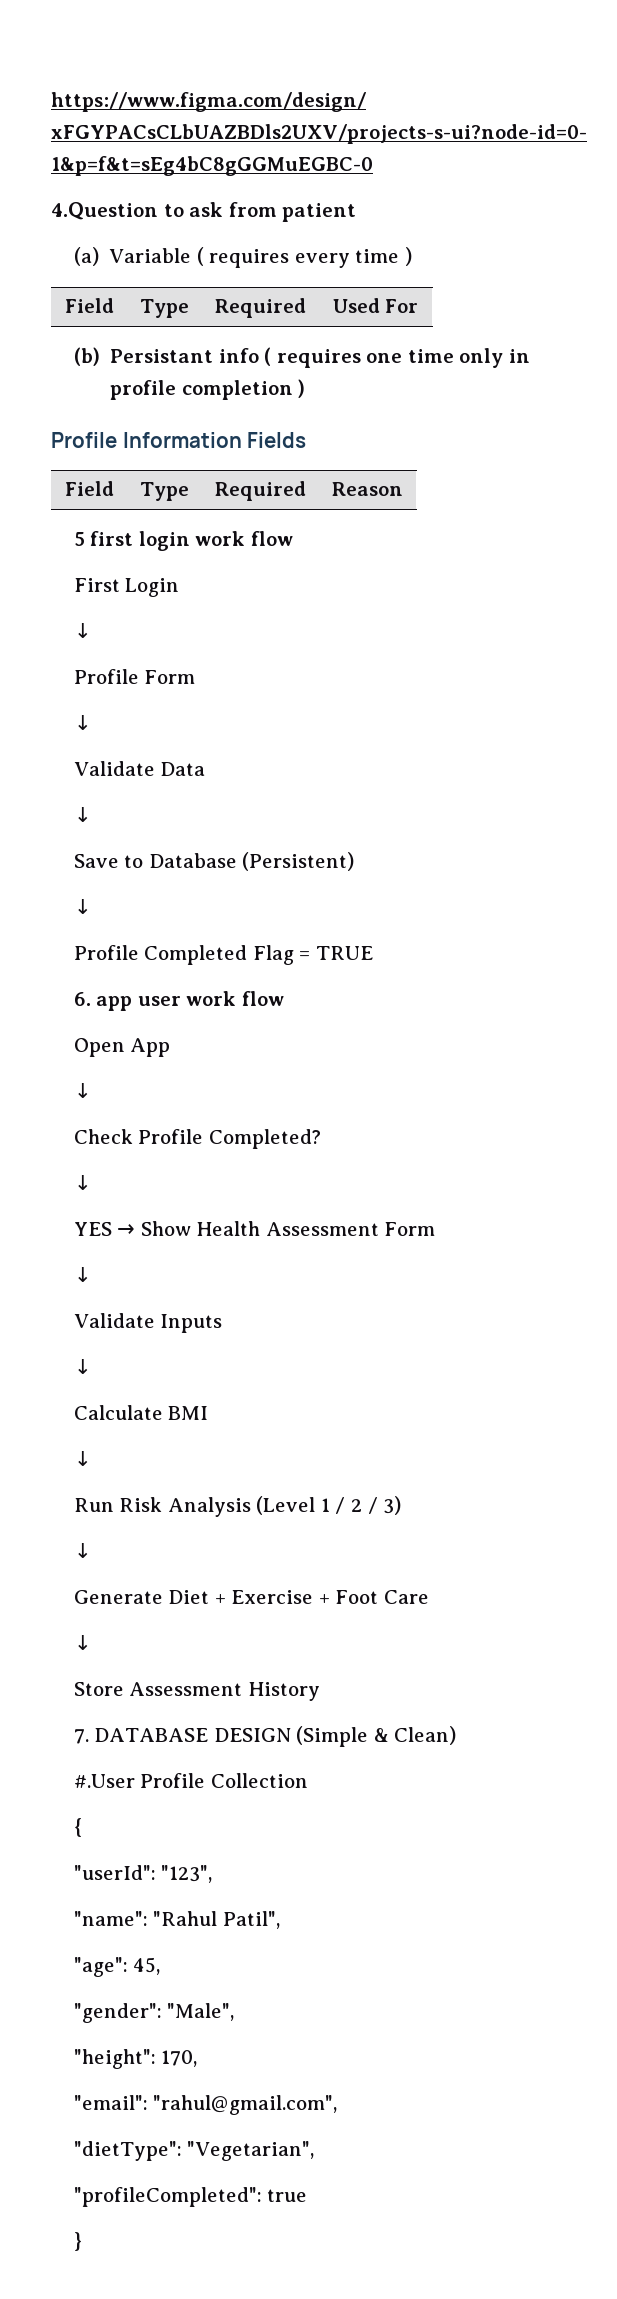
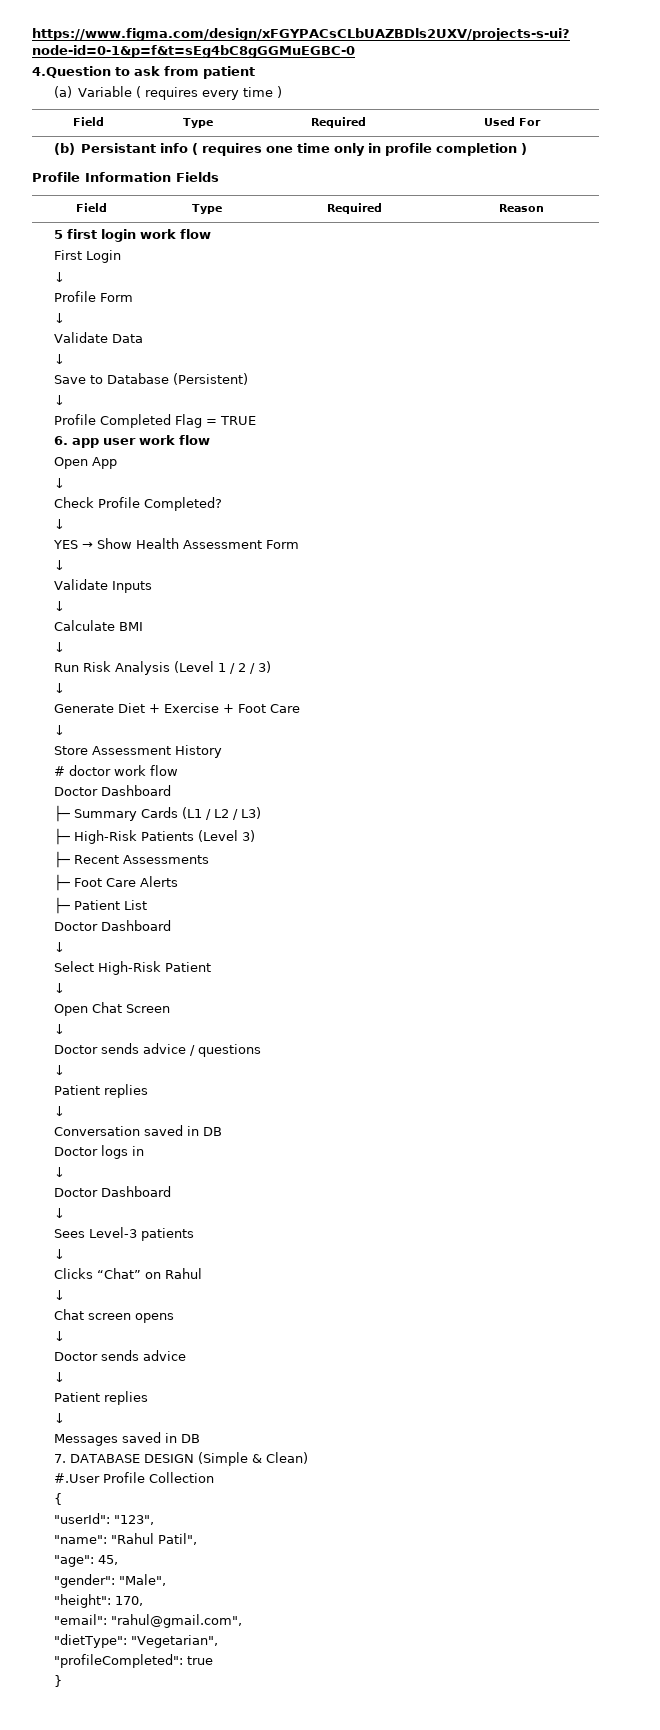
(320, 1691) none -> [53,765,178,776] [53,785,171,796] [53,805,261,822] [53,828,255,845] [53,851,209,868] [53,874,178,891] [53,897,147,914] [53,920,171,931] [53,942,65,952] [53,961,211,975] [53,983,65,993] [53,1002,170,1016] [53,1024,65,1034] [53,1043,261,1057] [53,1065,65,1075] [53,1084,148,1098] [53,1106,65,1116] [53,1125,222,1136] [53,1145,144,1159] [53,1167,65,1177] [53,1186,171,1197] [53,1208,65,1218] [53,1227,194,1241] [53,1249,65,1259] [53,1268,202,1279] [53,1290,65,1300] [53,1309,174,1323] [53,1331,65,1341] [53,1350,186,1361] [53,1372,65,1382] [53,1391,148,1405] [53,1413,65,1423] [53,1432,200,1446] // # doctor work flow // Doctor Dashboard // ├─ Summary Cards (L1 / L2 / L3) // ├─ High-Risk Patients (Level 3) // ├─ Recent Assessments // ├─ Foot Care Alerts // ├─ Patient List // Doctor Dashboard // ↓ // Select High-Risk Patient // ↓ // Open Chat Screen // ↓ // Doctor sends advice / questions // ↓ // Patient replies // ↓ // Conversation saved in DB // Doctor logs in // ↓ // Doctor Dashboard // ↓ // Sees Level-3 patients // ↓ // Clicks “Chat” on Rahul // ↓ // Chat screen opens // ↓ // Doctor sends advice // ↓ // Patient replies // ↓ // Messages saved in DB

